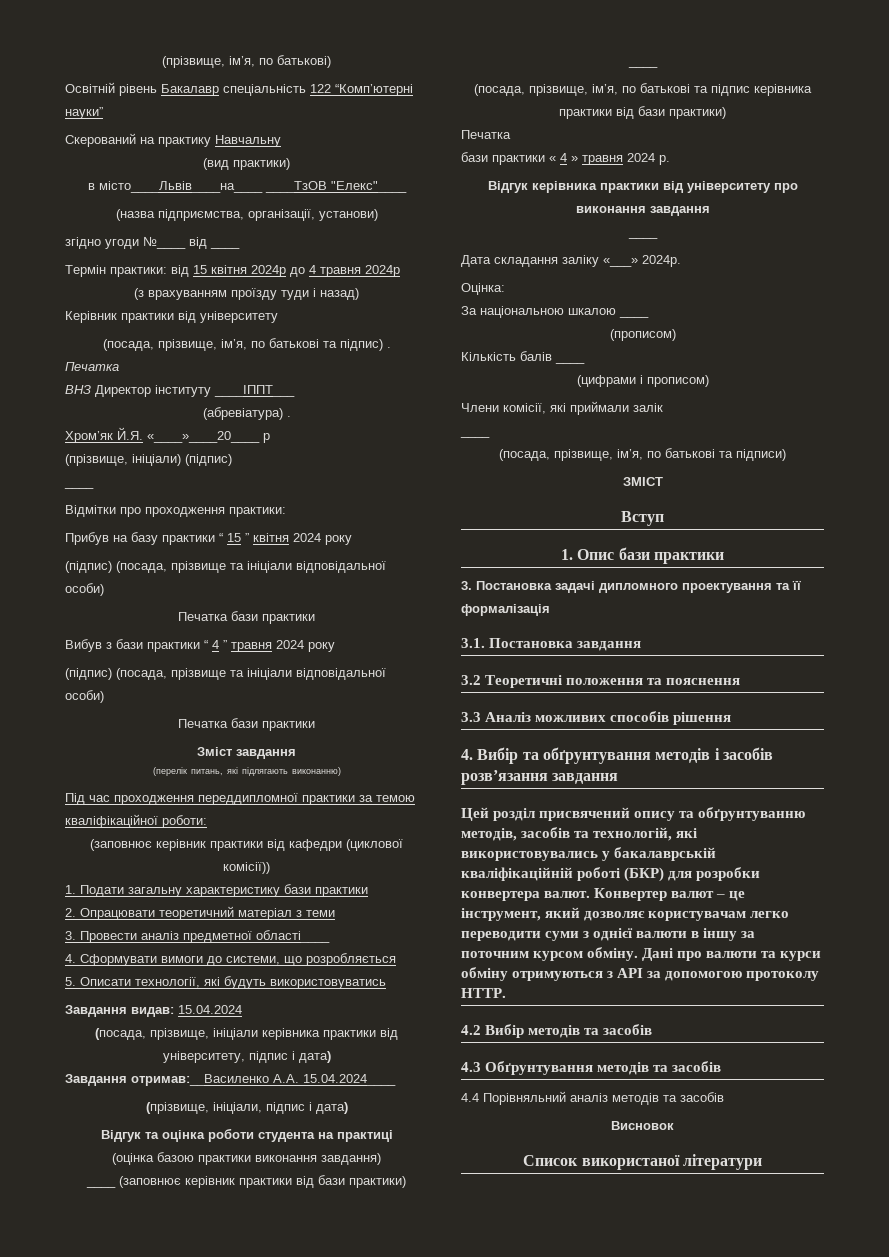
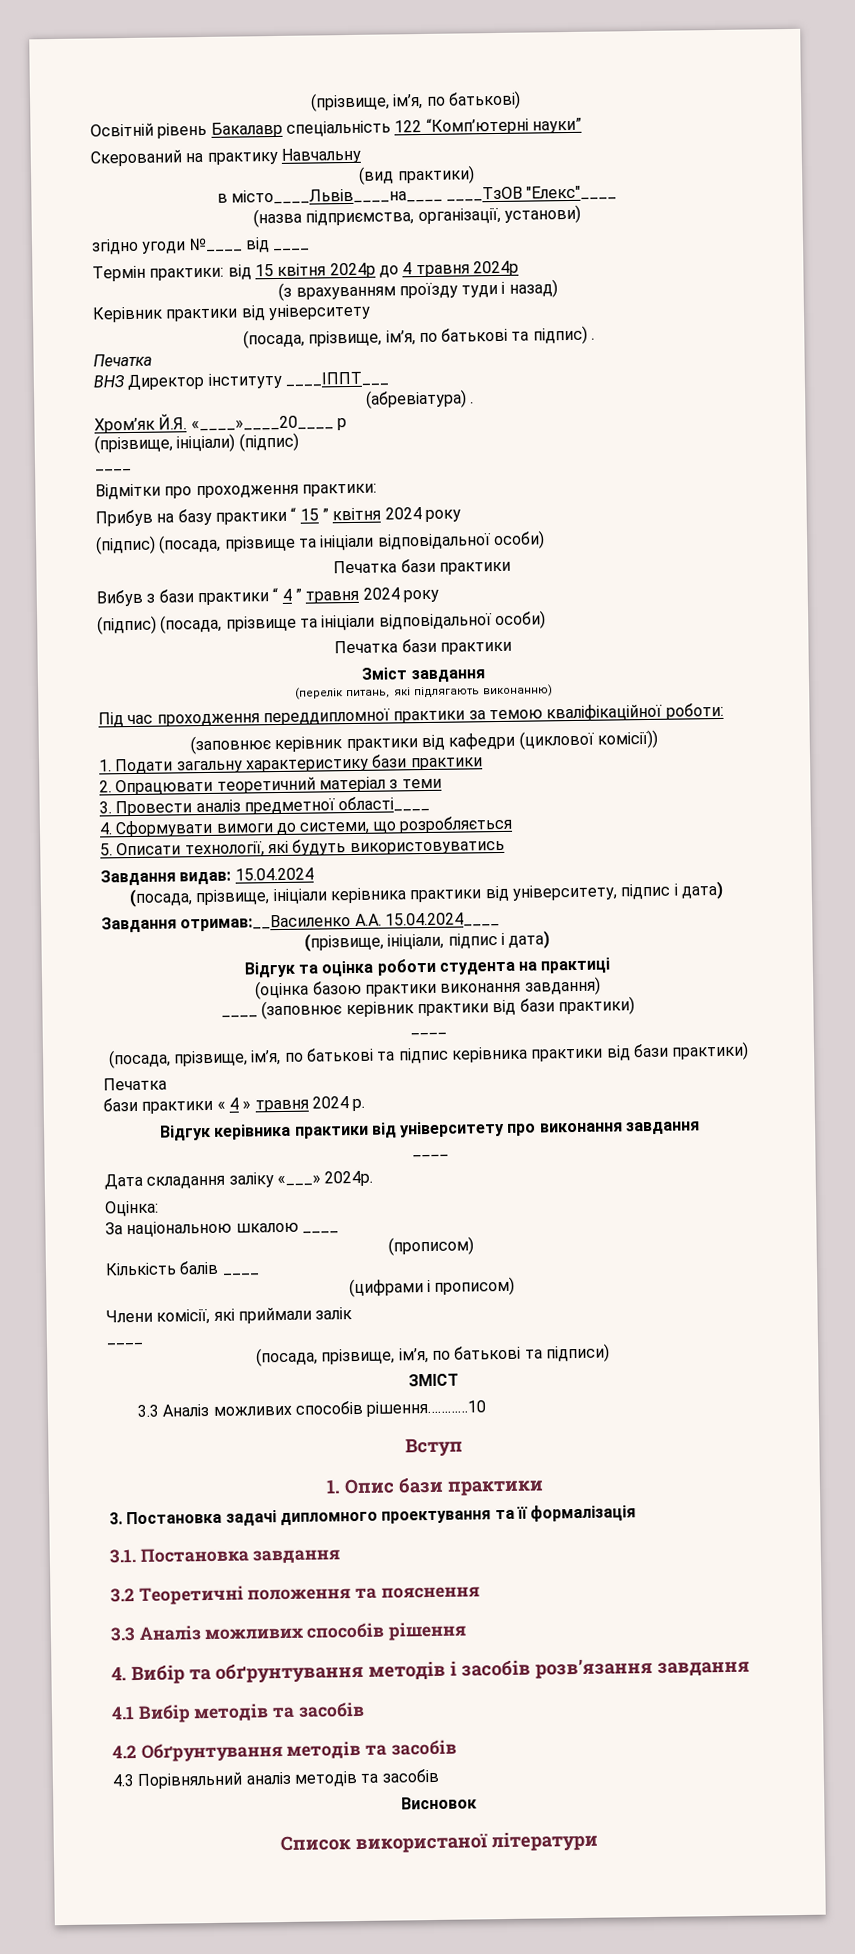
(663, 481) none -> [136,1400,487,1417] // 3.3 Аналіз можливих способів рішення…………10
[461,807,806,821] [461,827,698,841] [461,847,717,861] [461,867,761,882] [461,888,746,901] [461,907,790,921] [461,928,756,941] [461,947,822,961] [461,967,820,981] [461,988,506,998] [461,1025,481,1035] Цей розділ присвячений опису та обґрунтуванню методів, засобів та технологій, які використовувались у бакалаврській кваліфікаційній роботі (БКР) для розробки конвертера валют. Конвертер валют – це інструмент, який дозволяє користувачам легко переводити суми з однієї валюти в іншу за поточним курсом обміну. Дані про валюти та курси обміну отримуються з API за допомогою протоколу HTTP. // 4.2 -> [111,1706,135,1720] 4.1
[461,1062,481,1072] 4.3 -> [112,1745,137,1759] 4.2
[461,1093,479,1102] 4.4 -> [112,1774,134,1787] 4.3

